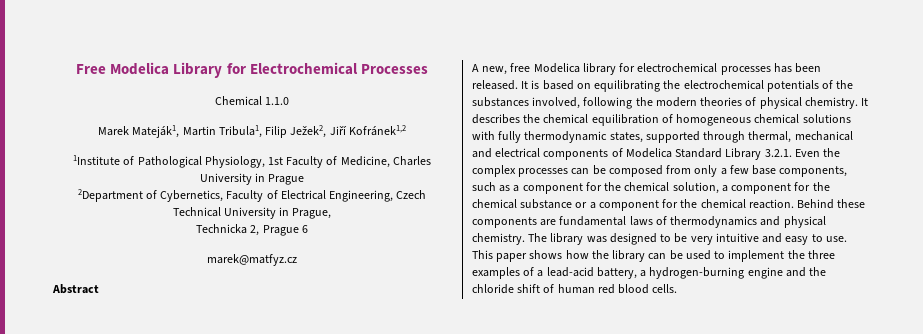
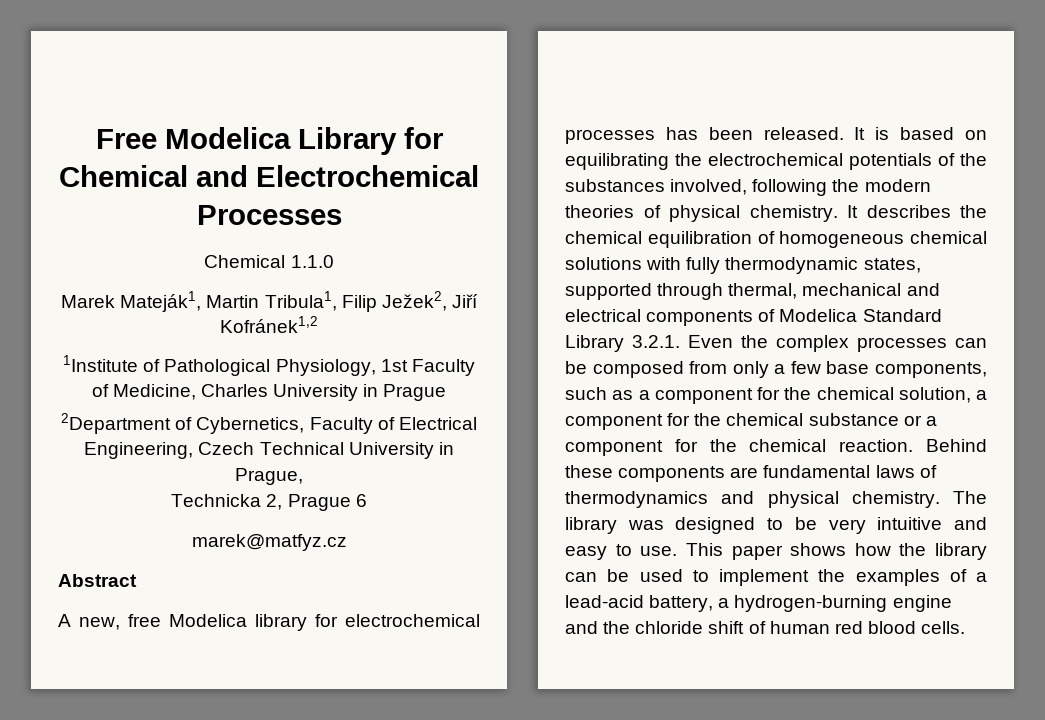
(246, 68) none -> [59,165,248,187] Chemical and
[807,250,835,259] three -> (846, 575) none

